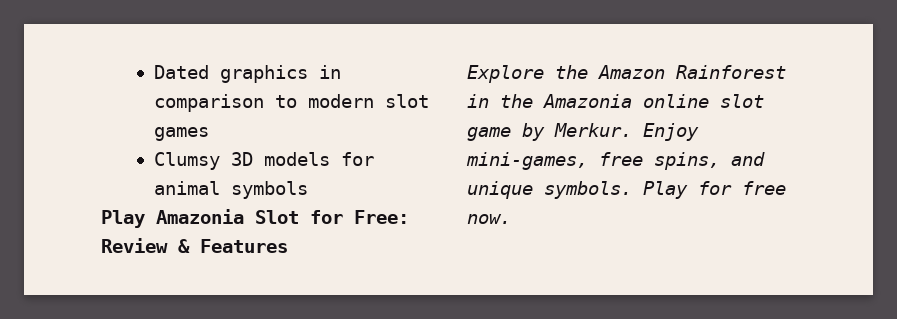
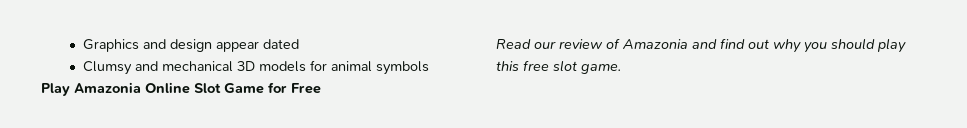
[154,65,342,83] [154,94,430,112] [154,127,210,141] Dated graphics in comparison to modern slot games -> [83,39,300,52] Graphics and design appear dated
(221, 161) none -> [135,61,234,72] and mechanical
[255,210,409,224] [101,238,288,253] [467,65,786,83] [467,94,764,108] [467,123,699,141] [466,152,765,170] [467,181,786,199] [467,214,511,224] Slot for Free: Review & Features // Explore the Amazon Rainforest in the Amazonia online slot game by Merkur. Enjoy mini-games, free spins, and unique symbols. Play for free now. -> [145,82,321,94] [496,38,906,53] [496,60,621,74] Online Slot Game for Free // Read our review of Amazonia and find out why you should play this free slot game.

